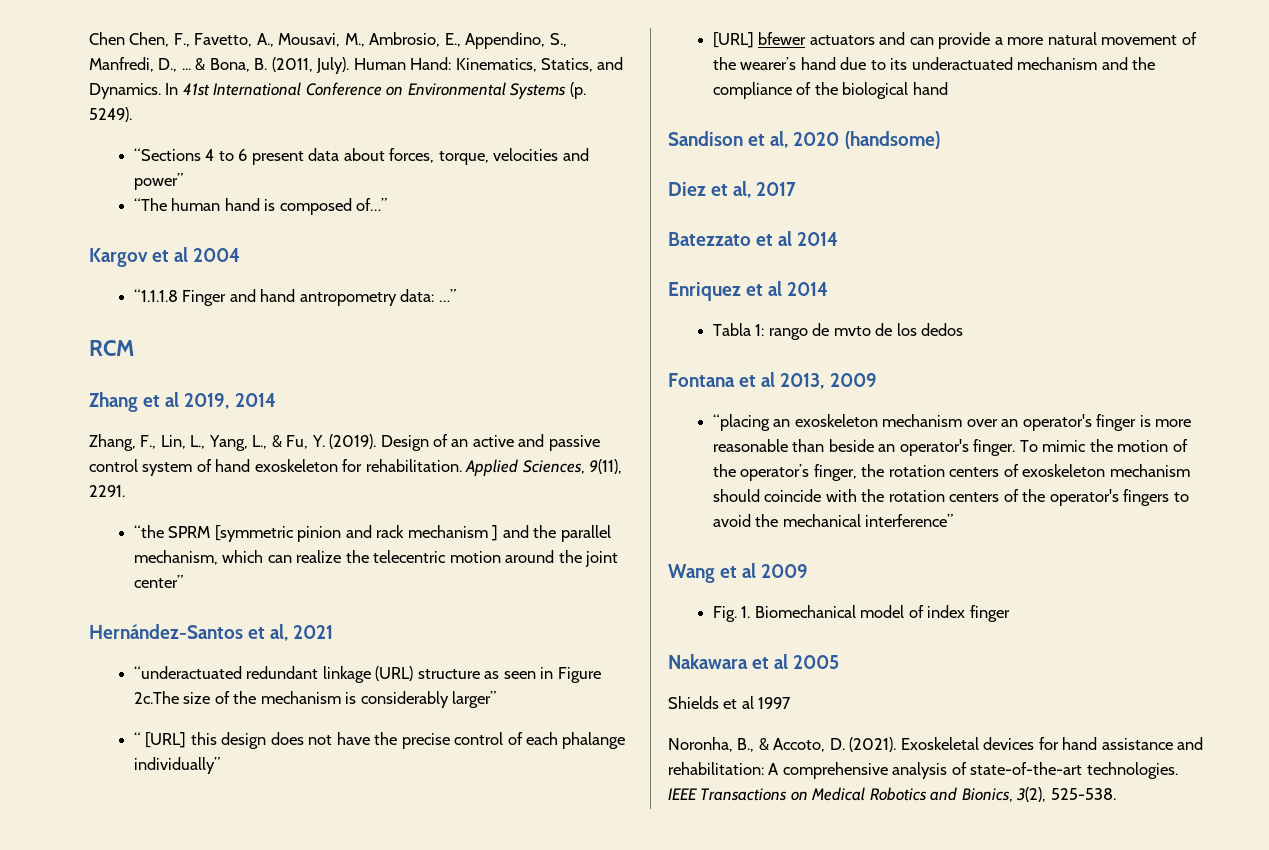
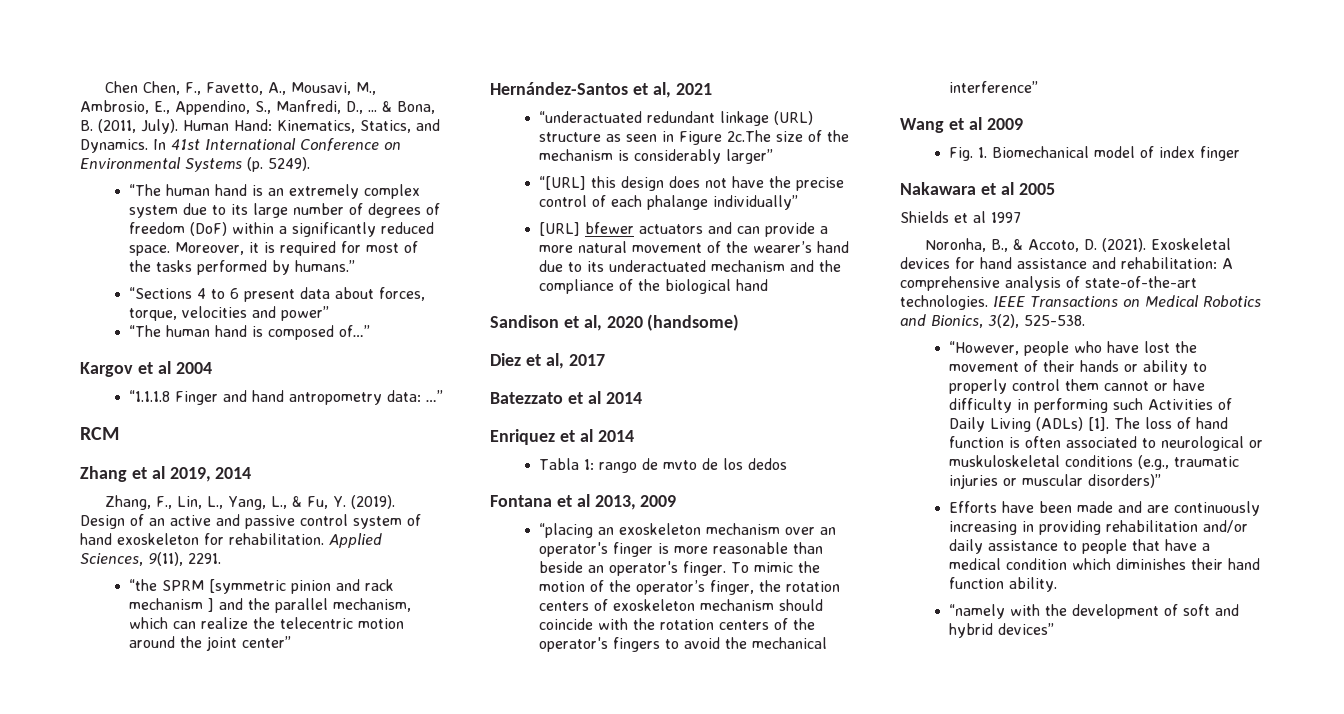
(132, 114) none -> [129,184,421,199] [129,203,441,218] [129,222,435,237] [129,241,419,256] [129,260,356,275] // “The human hand is an extremely complex system due to its large number of degrees of freedom (DoF) within a significantly reduced space. Moreover, it is required for most of the tasks performed by humans.”
[134,732,187,748] “ [URL] -> [539,176,587,190] “[URL]
(1116, 794) none -> [949,341,1198,356] [949,360,1208,375] [949,379,1206,394] [949,398,1233,413] [949,417,1229,432] [949,436,1264,451] [949,455,1240,470] [949,474,1162,489] [949,501,1261,516] [949,520,1249,535] [949,539,1211,554] [949,558,1261,570] [949,577,1058,592] [949,604,1240,619] [949,623,1055,638] // “However, people who have lost the movement of their hands or ability to properly control them cannot or have difficulty in performing such Activities of Daily Living (ADLs) [1]. The loss of hand function is often associated to neurological or muskuloskeletal conditions (e.g., traumatic injuries or muscular disorders)” // Efforts have been made and are continuously increasing in providing rehabilitation and/or daily assistance to people that have a medical condition which diminishes their hand function ability. // “namely with the development of soft and hybrid devices”

